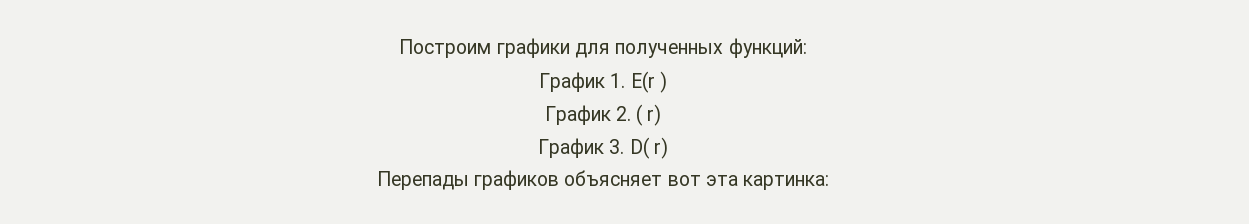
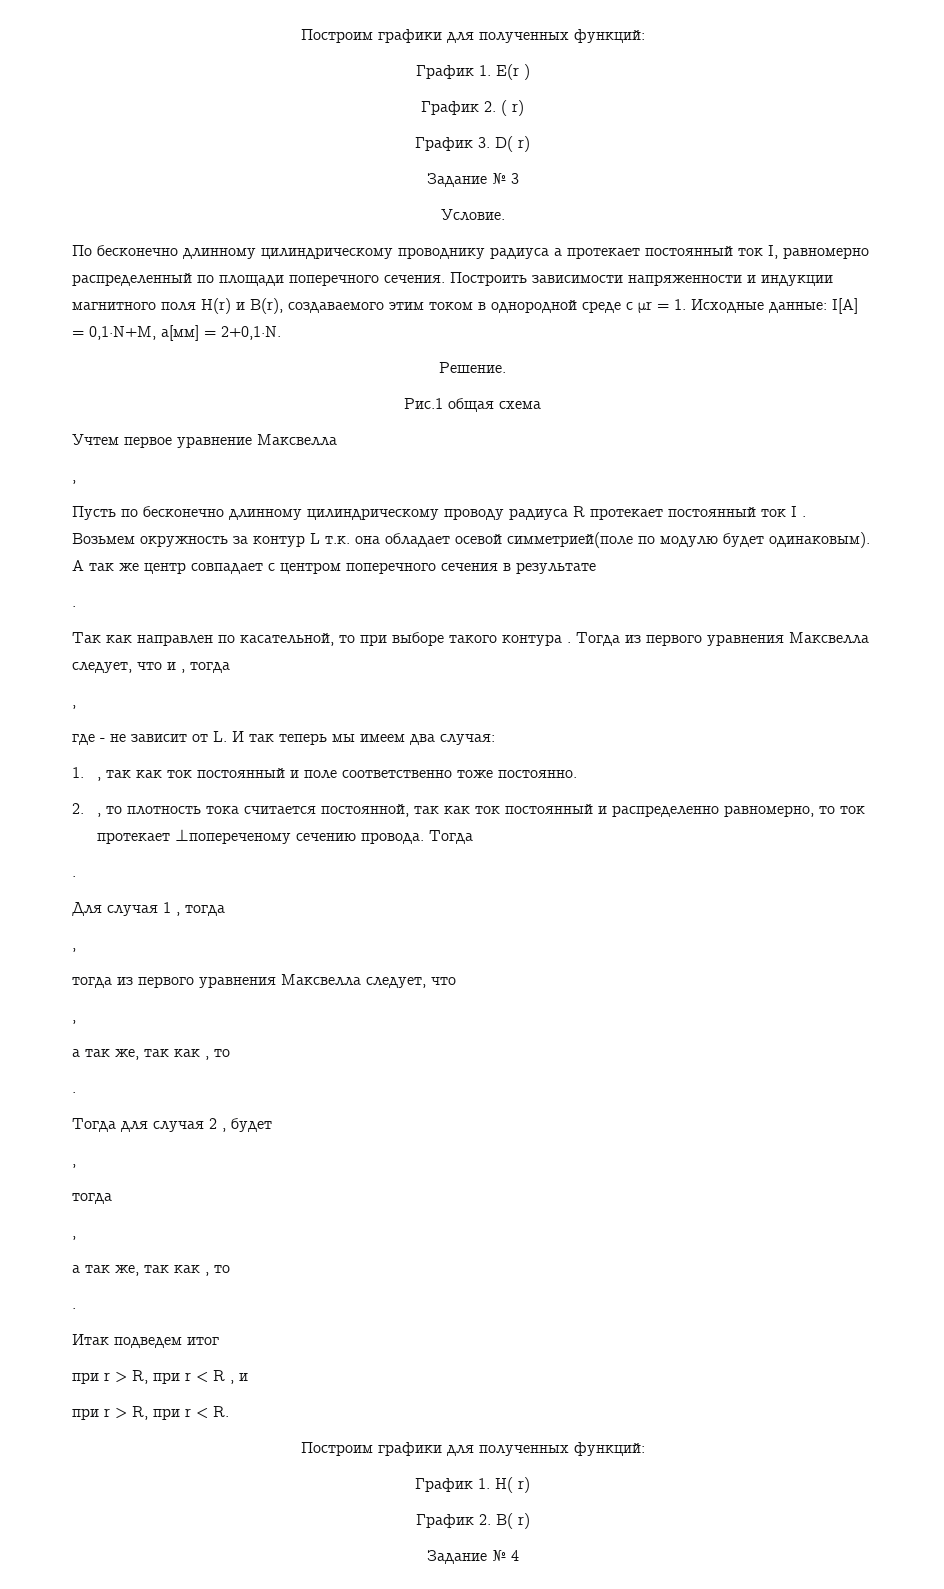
[376,170,830,190] Перепады графиков объясняет вот эта картинка: -> [426,173,519,187] [440,209,505,221] [72,245,869,259] [72,272,833,286] [72,298,858,314] [72,325,281,341] [439,362,506,373] [404,398,541,412] [72,434,337,448] [72,480,76,484] [72,506,806,520] [72,532,870,548] [72,560,596,574] [72,606,76,607] [72,632,869,646] [72,662,230,673] [72,705,76,709] [72,731,495,745] [72,767,578,781] [72,803,866,817] [97,829,474,844] [72,876,76,877] [72,902,225,916] [72,948,76,952] [72,974,456,988] [72,1020,76,1024] [72,1049,230,1060] [72,1092,76,1093] [72,1118,272,1132] [72,1164,76,1168] [72,1193,112,1204] [72,1236,76,1240] [72,1265,230,1276] [72,1308,76,1309] [72,1334,219,1348] [72,1370,248,1384] [72,1406,229,1420] [300,1442,645,1456] [415,1477,530,1493] [415,1513,530,1529] [426,1550,519,1564] Задание № 3 // Условие. // По бесконечно длинному цилиндрическому проводнику радиуса а протекает постоянный ток I, равномерно распределенный по площади поперечного сечения. Построить зависимости напряженности и индукции магнитного поля H(r) и B(r), создаваемого этим током в однородной среде с μr = 1. Исходные данные: I[A] = 0,1·N+M, a[мм] = 2+0,1·N. // Решение. // Рис.1 общая схема // Учтем первое уравнение Максвелла // , // Пусть по бесконечно длинному цилиндрическому проводу радиуса R протекает постоянный ток I . Возьмем окружность за контур L т.к. она обладает осевой симметрией(поле по модулю будет одинаковым). А так же центр совпадает с центром поперечного сечения в результате // . // Так как направлен по касательной, то при выборе такого контура . Тогда из первого уравнения Максвелла следует, что и , тогда // , // где - не зависит от L. И так теперь мы имеем два случая: // 1. , так как ток постоянный и поле соответственно тоже постоянно. // 2. , то плотность тока считается постоянной, так как ток постоянный и распределенно равномерно, то ток протекает ⊥попереченому сечению провода. Тогда // . // Для случая 1 , тогда // , // тогда из первого уравнения Максвелла следует, что // , // а так же, так как , то // . // Тогда для случая 2 , будет // , // тогда // , // а так же, так как , то // . // Итак подведем итог // при r > R, при r < R , и // при r > R, при r < R. // Построим графики для полученных функций: // График 1. H( r) // График 2. B( r) // Задание № 4

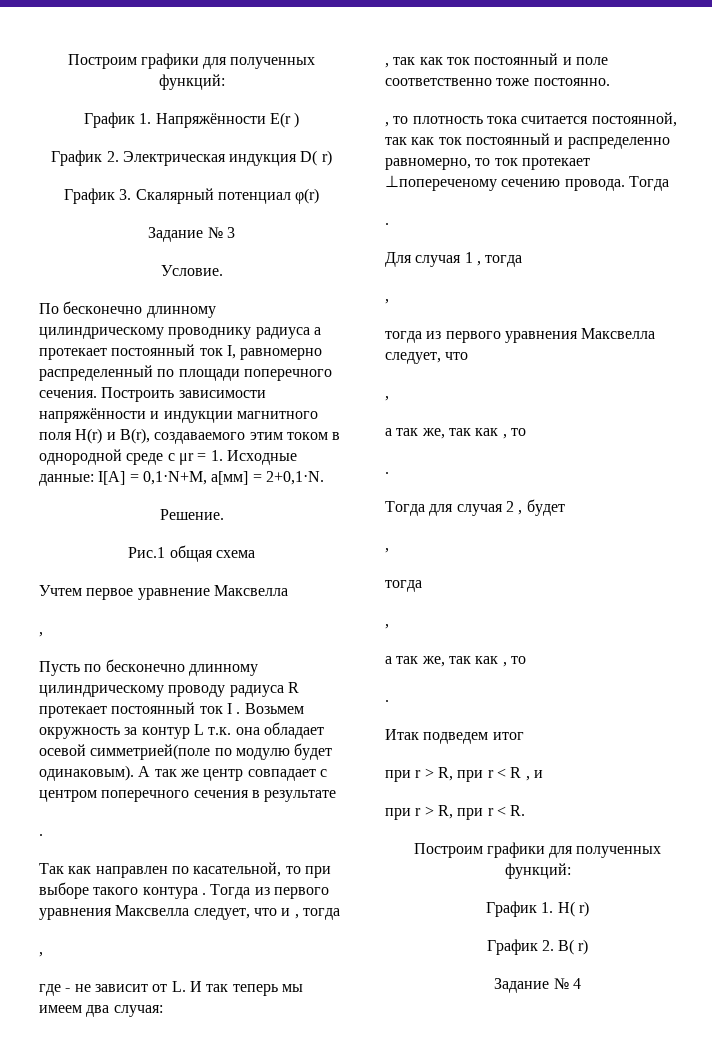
[300,29,645,43] [415,65,491,79] Построим графики для полученных функций: // График 1. -> [67,53,316,69] [158,74,225,90] [83,112,266,128] Построим графики для полученных функций: // График 1. Напряжённости
[501,100,507,116] ( -> [122,150,318,166] Электрическая индукция D(
[495,136,530,152] D( r) -> [135,188,320,204] Скалярный потенциал φ(r)
[628,274,742,286] напряженности -> [39,408,146,423] напряжённости
[72,767,84,778] 1. -> (163, 1011) none
[72,803,84,814] 2. -> (610, 82) none

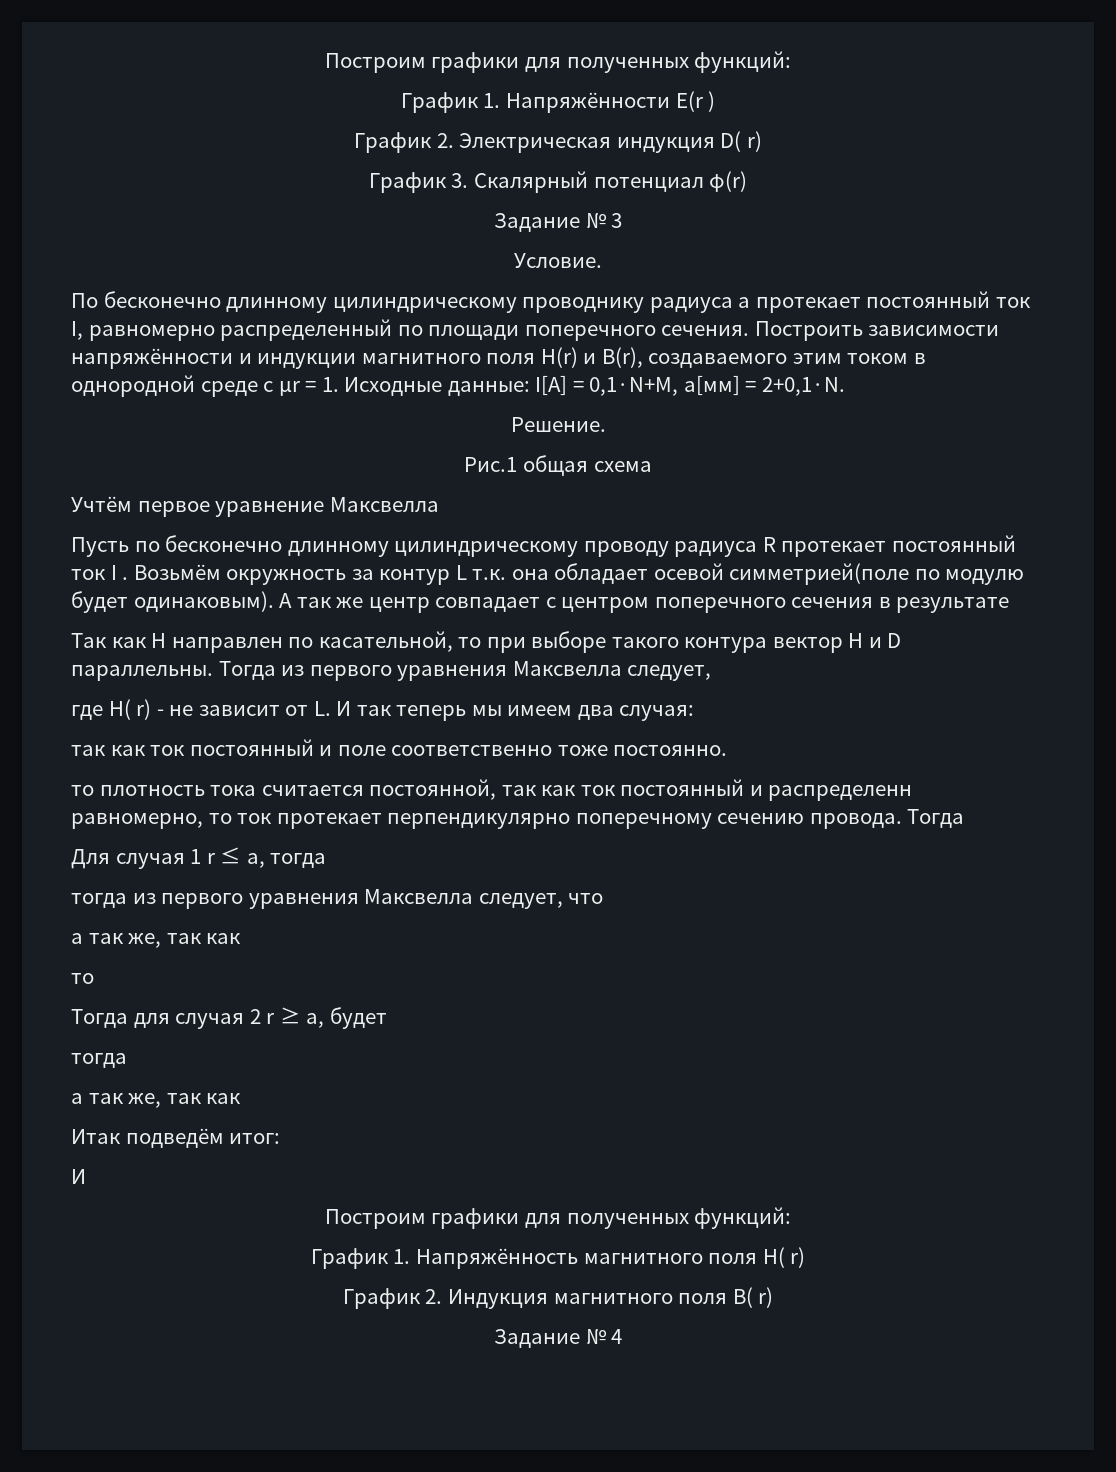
[39,585,82,596] Учтем -> [71,496,132,512] Учтём
[39,632,43,637] // , -> (439, 504) none
[244,703,304,714] Возьмем -> [133,564,221,580] Возьмём
[39,834,43,836] // . -> (1010, 605) none
(92, 870) none -> [151,633,167,648] H
[201,893,206,895] . -> [772,633,902,653] [71,665,213,681] вектор Н и D параллельны.
[253,908,340,920] [39,952,43,957] что и , тогда // , -> (712, 673) none
(61, 990) none -> [108,699,152,720] H( r)
[385,63,389,68] , -> (695, 713) none
[385,122,389,127] , -> (728, 750) none
[567,137,670,149] распределенно -> [768,785,913,801] распределенн
[385,175,497,191] ⊥попереченому -> [387,813,712,829] перпендикулярно поперечному
[385,223,389,225] // . -> (965, 818) none
[476,255,523,267] [385,299,389,304] , тогда // , -> [206,847,327,868] r ≤ a, тогда
[385,396,389,401] [385,428,526,439] [385,472,389,474] [385,499,565,516] [385,548,389,553] [385,580,422,592] [385,624,389,629] [385,656,526,667] [385,700,389,702] [385,729,524,744] [385,767,543,782] [385,805,526,820] [413,842,662,858] [504,863,571,879] [486,901,554,917] , // а так же, так как , то // . // Тогда для случая 2 , будет // , // тогда // , // а так же, так как , то // . // Итак подведем итог // при r > R, при r < R , и // при r > R, при r < R. // Построим графики для полученных функций: // График 1. -> [71,933,242,948] [71,973,94,984] [71,1007,387,1029] [71,1053,127,1068] [71,1093,242,1108] [71,1128,281,1148] [71,1169,86,1184] [324,1207,792,1229] [310,1248,758,1269] а так же, так как // то // Тогда для случая 2 r ≥ a, будет // тогда // а так же, так как // Итак подведём итог: // И // Построим графики для полученных функций: // График 1. Напряжённость магнитного поля
(554, 945) none -> [447,1289,728,1309] Индукция магнитного поля

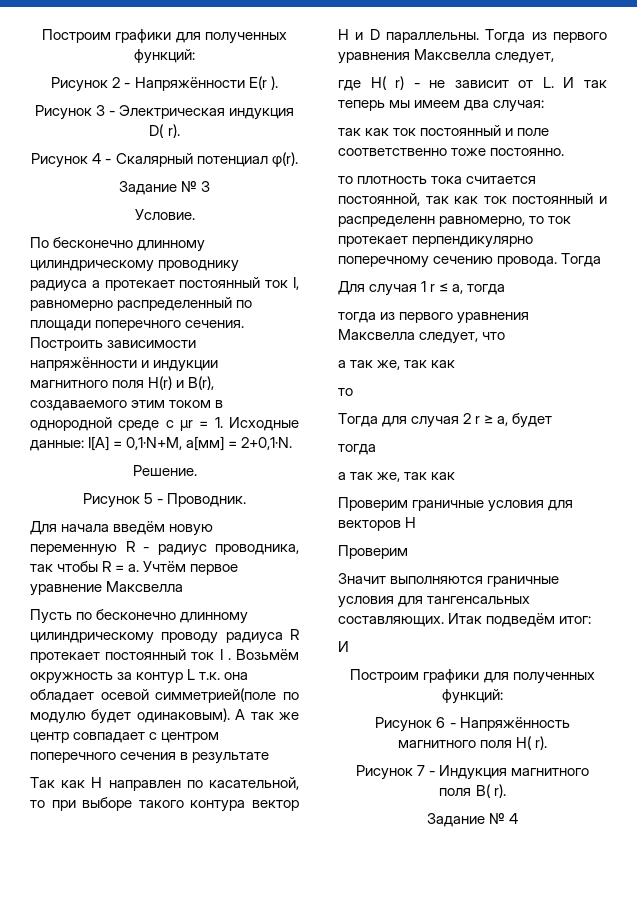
[324,51,792,73] [400,91,716,113] [354,131,762,153] [368,172,469,193] Построим графики для полученных функций: // График 1. Напряжённости E(r ) // График 2. Электрическая индукция D( r) // График 3. -> [42,29,287,44] [134,49,195,64] [51,76,278,92] [34,105,295,120] [149,124,180,138] [31,153,112,168] Построим графики для полученных функций: // Рисунок 2 - Напряжённости E(r ). // Рисунок 3 - Электрическая индукция D( r). // Рисунок 4 -
[709,171,748,192] φ(r) -> [271,152,298,167] φ(r).
[464,455,652,476] Рис.1 общая схема // -> [82,493,247,508] [30,521,214,536] [30,541,299,556] [30,561,140,572] Рисунок 5 - Проводник. // Для начала введём новую переменную R - радиус проводника, так чтобы R = a.
(242, 1098) none -> [338,497,574,512] [338,517,417,531] [338,545,408,559] [338,573,560,587] [338,596,531,608] [338,616,444,627] Проверим граничные условия для векторов H // Проверим // Значит выполняются граничные условия для тангенсальных составляющих.
[310,1248,411,1269] График 1. -> [375,717,456,732] Рисунок 6 -
[790,1247,806,1268] [342,1288,443,1309] r) // График 2. -> [535,736,548,750] [355,765,435,780] r). // Рисунок 7 -
[758,1287,774,1308] r) -> [493,784,506,798] r).

